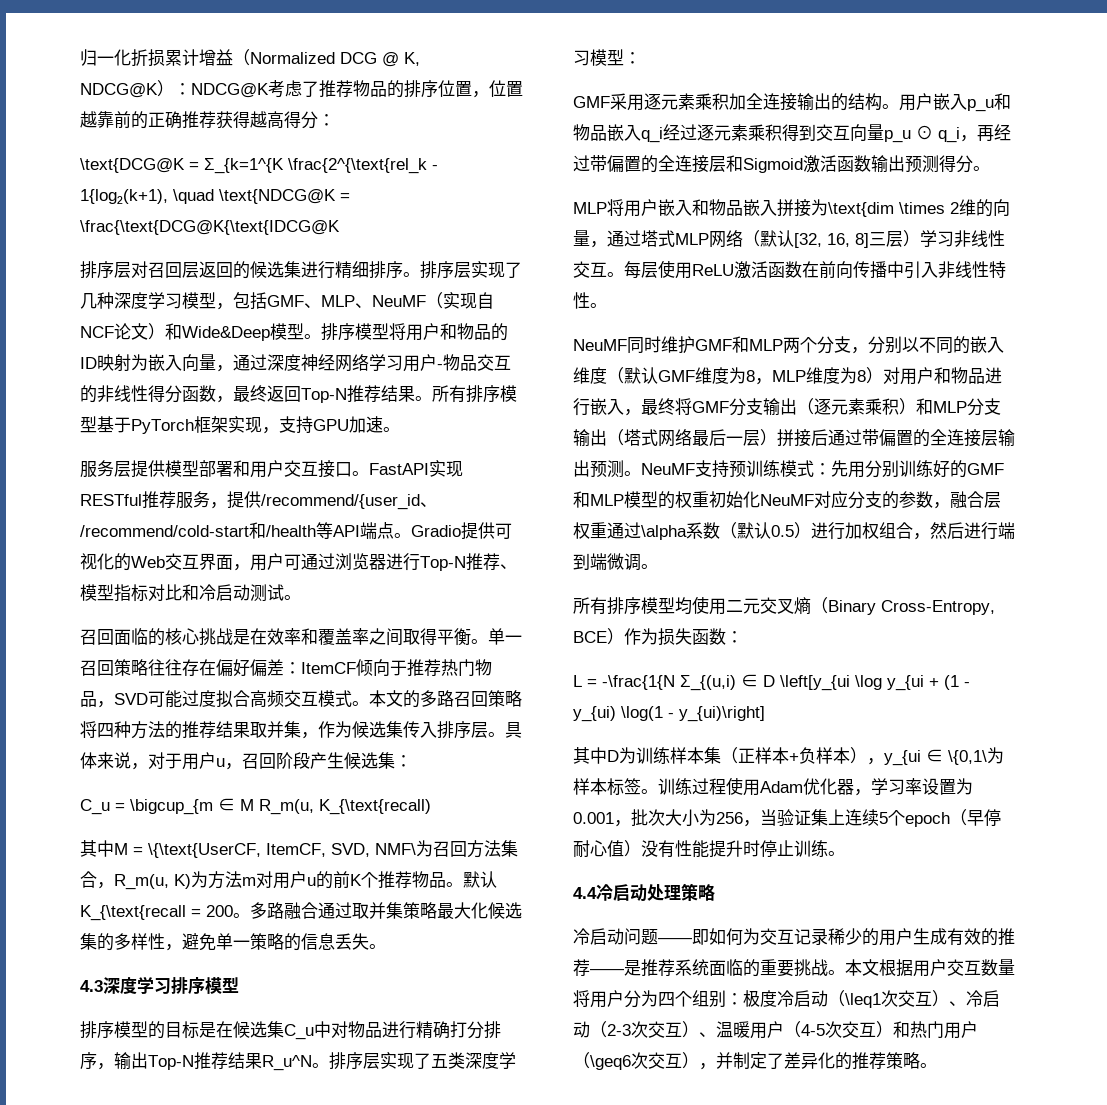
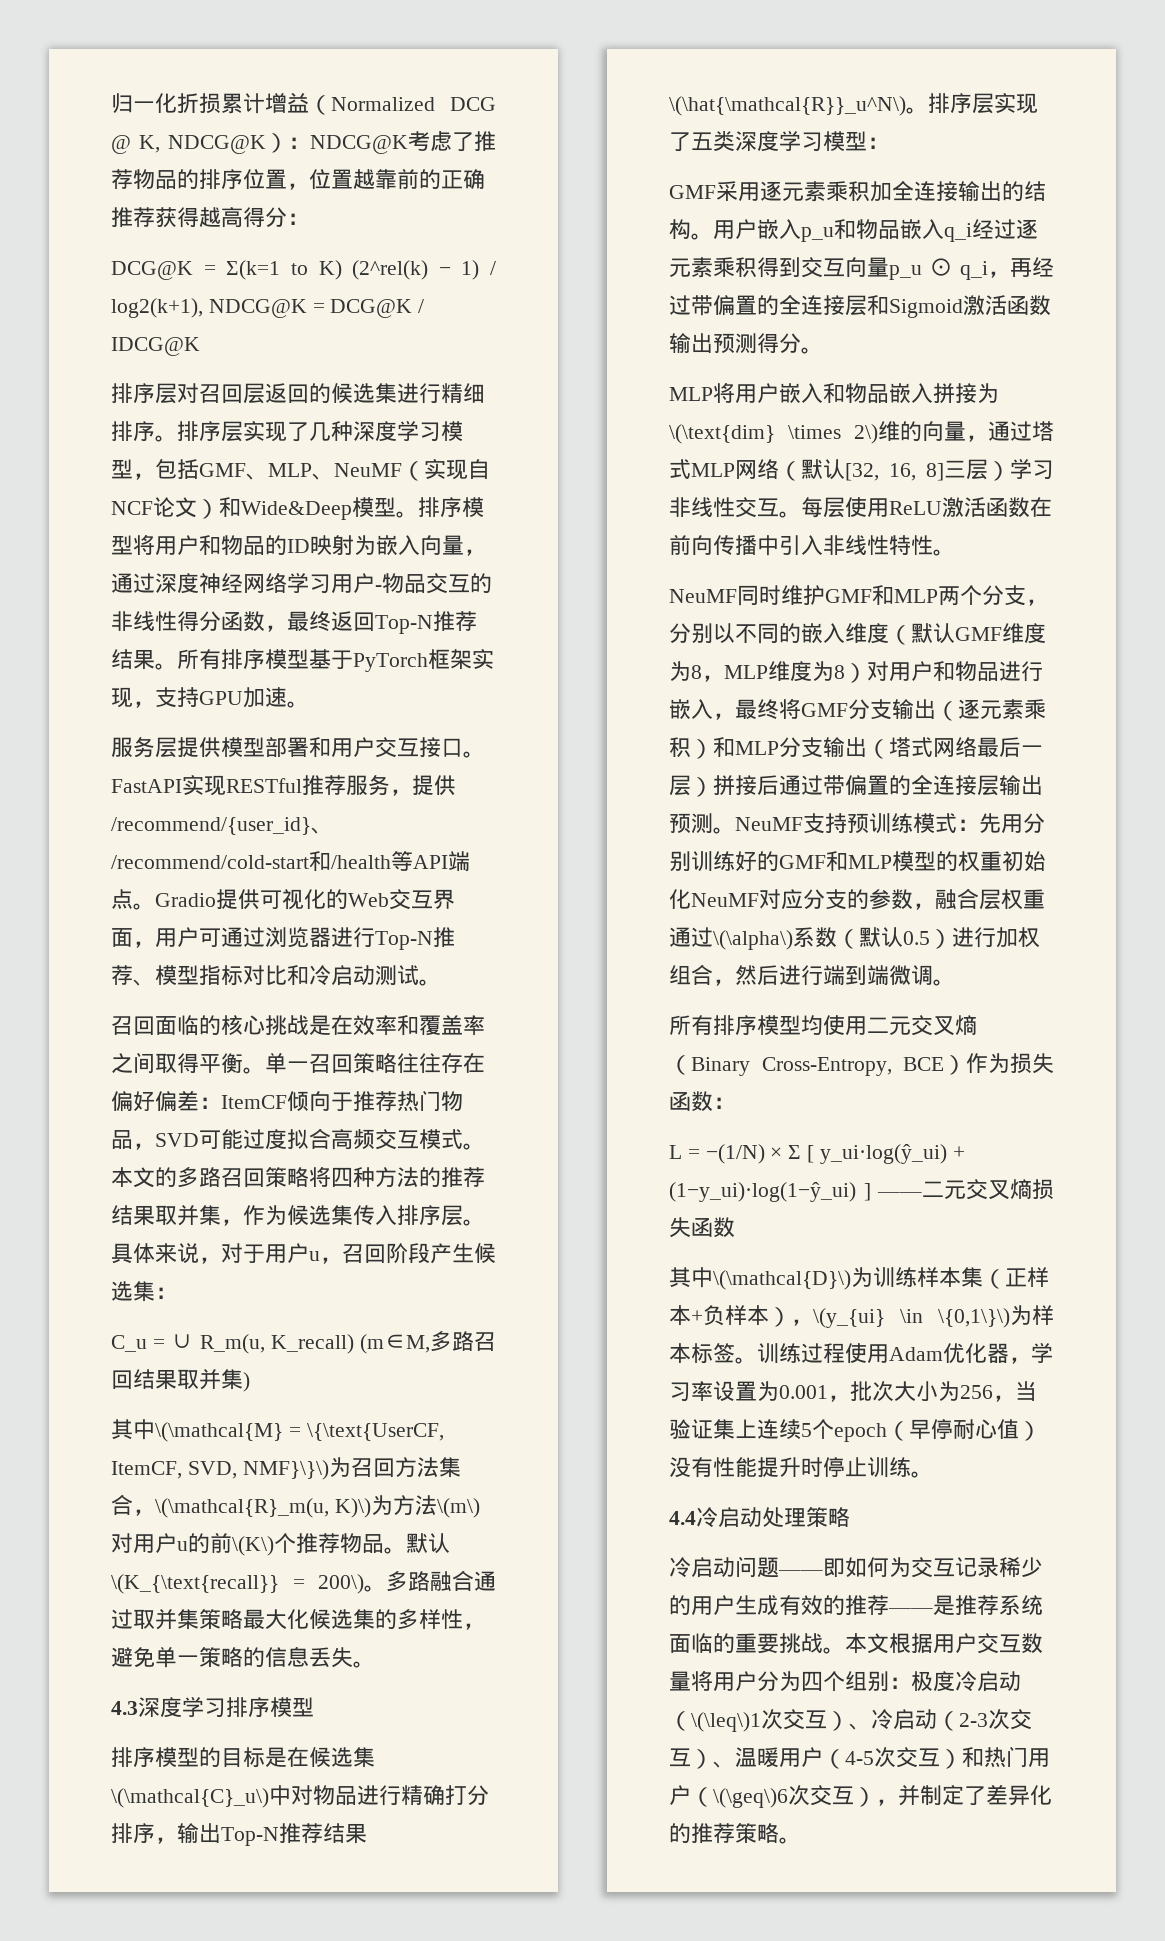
[80,158,438,174] [80,189,350,204] [80,220,340,235] \text{DCG@K = Σ_{k=1^{K \frac{2^{\text{rel_k - 1{log₂(k+1), \quad \text{NDCG@K = \frac{\text{DCG@K{\text{IDCG@K -> [111,260,496,280] [111,298,425,318] [111,337,200,356] DCG@K = Σ(k=1 to K) (2^rel(k) − 1) / log2(k+1), NDCG@K = DCG@K / IDCG@K
[261,494,420,510] /recommend/{user_id -> [111,817,311,835] /recommend/{user_id}
[130,798,431,815] [80,840,128,857] \bigcup_{m ∈ M R_m(u, K_{\text{recall) // 其中M -> [171,1331,496,1354] [111,1369,250,1392] [111,1419,283,1442] ∪ R_m(u, K_recall) (m∈M,多路召回结果取并集) // 其中\(\mathcal{M}
[375,843,416,855] NMF\ -> [242,1460,329,1480] NMF}\}\)
[114,871,256,890] R_m(u, K)为方法m -> [155,1495,480,1518] \(\mathcal{R}_m(u, K)\)为方法\(m\)
[350,874,362,886] K -> [232,1536,274,1556] \(K\)
[80,905,233,921] K_{\text{recall = 200 -> [111,1574,364,1594] \(K_{\text{recall}} = 200\)
[284,1024,314,1040] C_u -> [111,1788,269,1808] \(\mathcal{C}_u\)
[262,1055,312,1071] R_u^N -> [669,96,906,116] \(\hat{\mathcal{R}}_u^N\)
[828,202,959,217] \text{dim \times 2 -> [669,424,878,444] \(\text{dim} \times 2\)
[641,525,687,540] \alpha -> [713,930,793,950] \(\alpha\)
[602,674,970,691] [573,706,765,722] [573,747,619,764] -\frac{1{N Σ_{(u,i) ∈ D \left[y_{ui \log y_{ui + (1 - y_{ui) \log(1 - y_{ui)\right] // 其中D -> [705,1144,965,1164] [669,1179,1054,1202] [669,1217,735,1238] [669,1267,851,1290] −(1/N) × Σ [ y_ui·log(ŷ_ui) + (1−y_ui)·log(1−ŷ_ui) ] ——二元交叉熵损失函数 // 其中\(\mathcal{D}\)
[884,749,987,766] y_{ui ∈ \{0,1\ -> [813,1308,1010,1328] \(y_{ui} \in \{0,1\}\)
[845,993,881,1008] \leq1 -> [691,1712,761,1732] \(\leq\)1
[590,1055,631,1070] \geq6 -> [713,1788,788,1808] \(\geq\)6

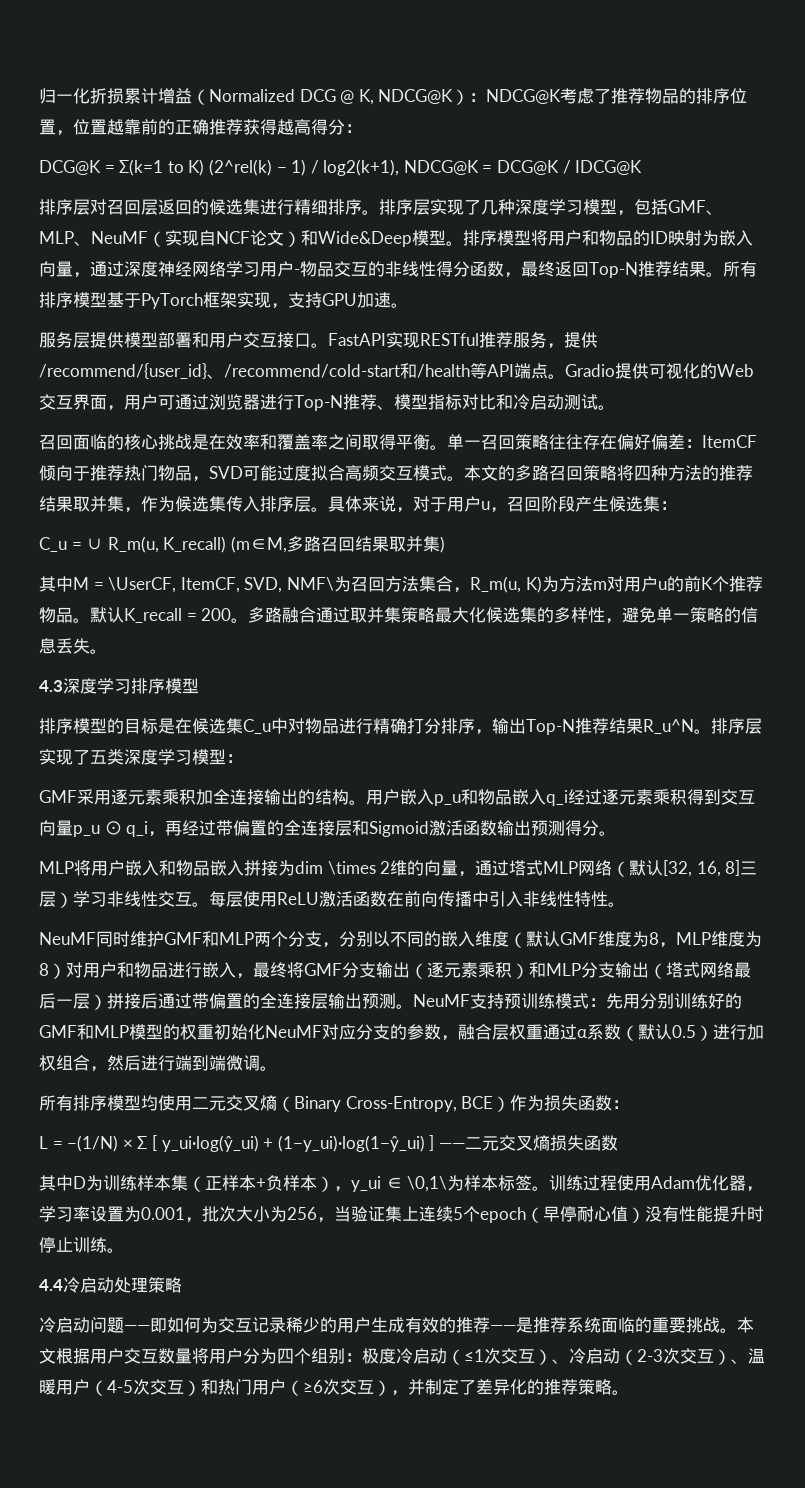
[155,1422,444,1442] \(\mathcal{M} = \{\text{UserCF, -> [73,577,177,593] M = \UserCF,
[242,1460,329,1480] NMF}\}\) -> [286,577,334,591] NMF\
[155,1495,480,1518] \(\mathcal{R}_m(u, K)\)为方法\(m\) -> [469,576,607,593] R_m(u, K)为方法m
[232,1536,274,1556] \(K\) -> [700,577,713,590] K
[111,1574,364,1594] \(K_{\text{recall}} = 200\) -> [124,608,232,623] K_recall = 200
[111,1788,269,1808] \(\mathcal{C}_u\) -> [243,719,271,734] C_u
[669,96,906,116] \(\hat{\mathcal{R}}_u^N\) -> [643,719,694,734] R_u^N
[669,424,878,444] \(\text{dim} \times 2\) -> [295,861,391,875] dim \times 2
[713,930,793,950] \(\alpha\) -> [577,1029,587,1038] α
[713,1270,851,1290] \(\mathcal{D}\) -> [73,1176,86,1189] D
[813,1308,1010,1328] \(y_{ui} \in \{0,1\}\) -> [351,1176,448,1192] y_ui ∈ \0,1\
[691,1712,761,1732] \(\leq\)1 -> [464,1349,484,1362] ≤1
[713,1788,788,1808] \(\geq\)6 -> [303,1380,323,1393] ≥6

